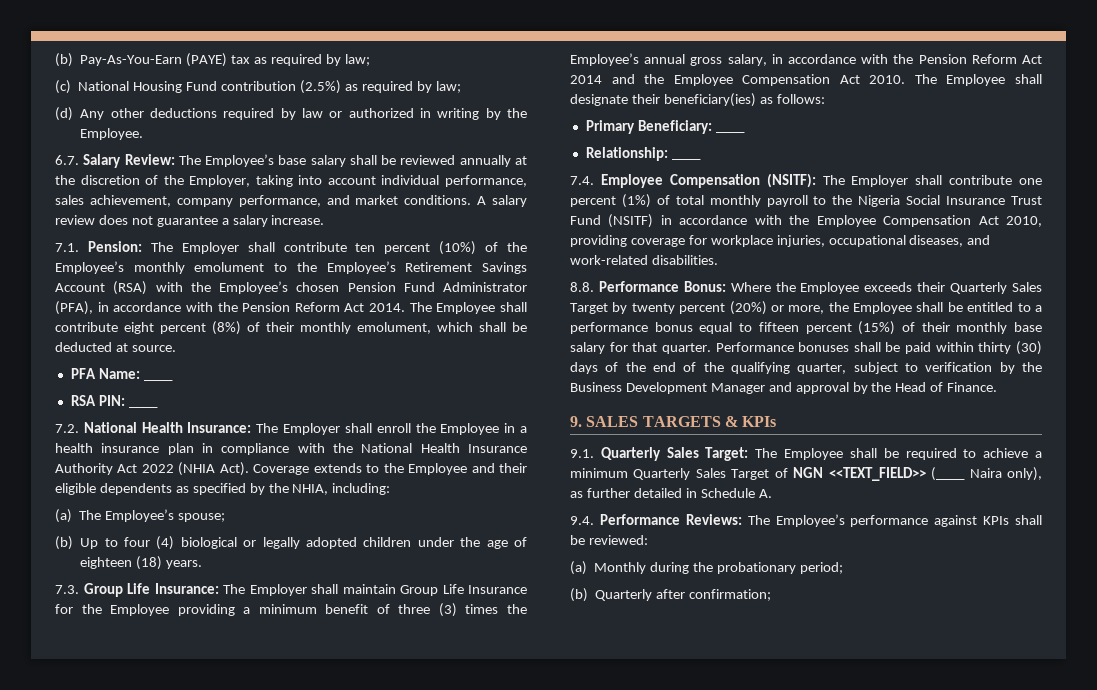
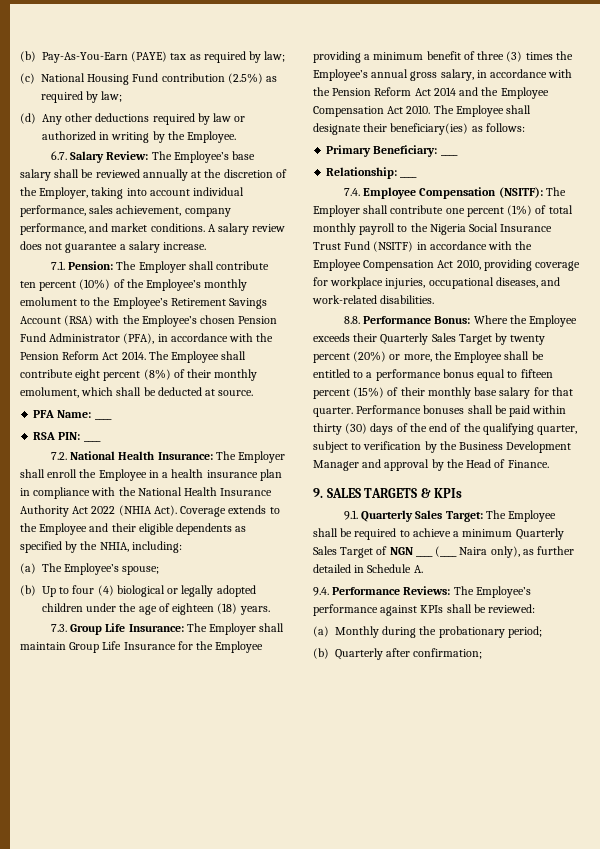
[828,467,926,481] <<TEXT_FIELD>> -> [415,555,433,557] ____

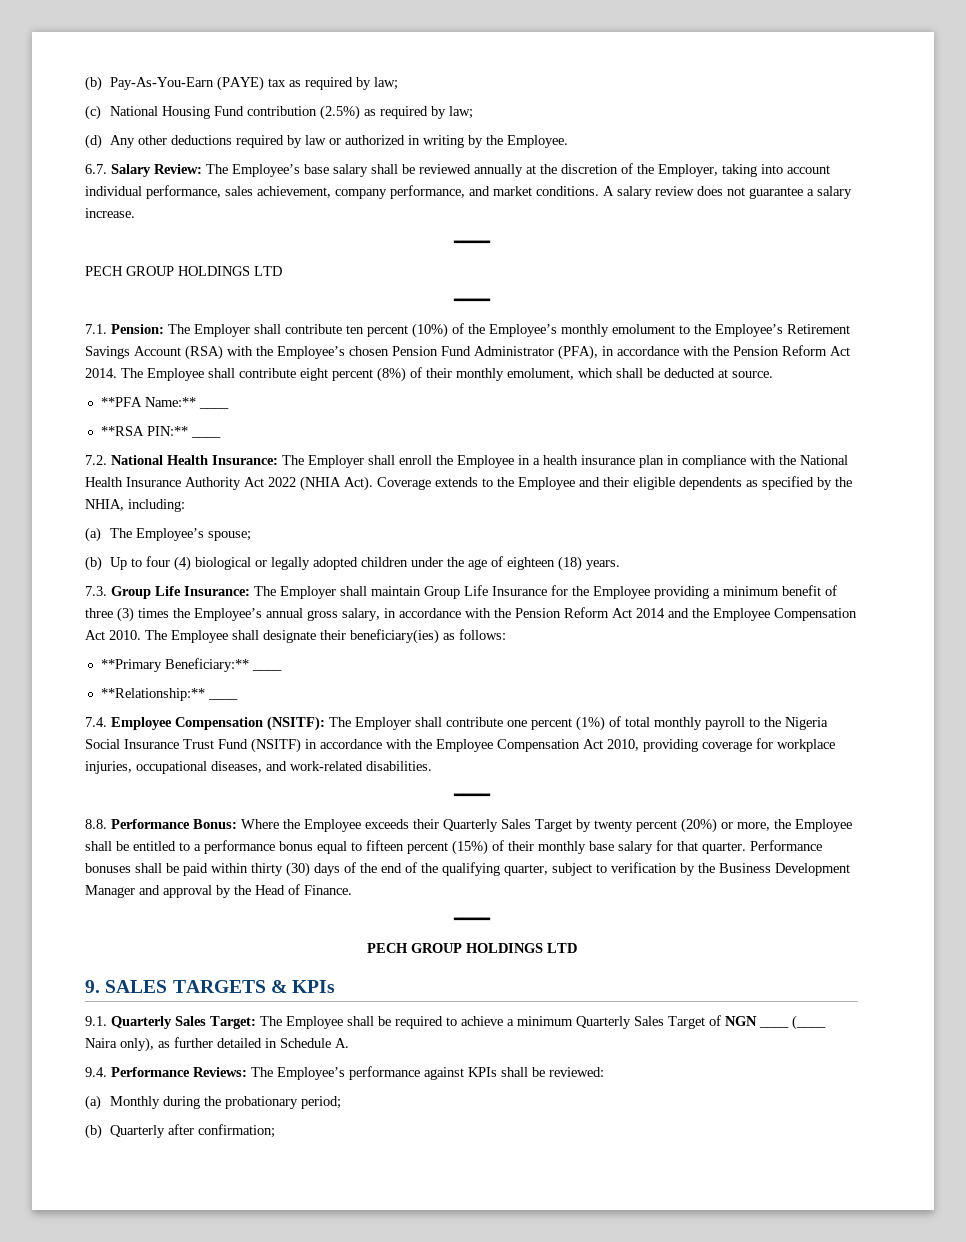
(207, 246) none -> [452,240,491,247] [85,266,282,276] [452,298,491,305] // ━━━━ // PECH GROUP HOLDINGS LTD // ━━━━
[33,410,92,418] [94,418,112,420] [33,432,81,440] PFA Name: ____ // RSA PIN: -> [100,397,196,407] [198,407,229,409] [100,426,188,436] **PFA Name:** ____ // **RSA PIN:**
[326,145,458,157] [326,167,398,179] Primary Beneficiary: ____ // Relationship: -> [100,658,282,672] [100,688,205,701] **Primary Beneficiary:** ____ // **Relationship:**
(435, 299) none -> [452,793,491,800] // ━━━━
(549, 464) none -> [452,917,491,924] [366,943,577,953] // ━━━━ // PECH GROUP HOLDINGS LTD

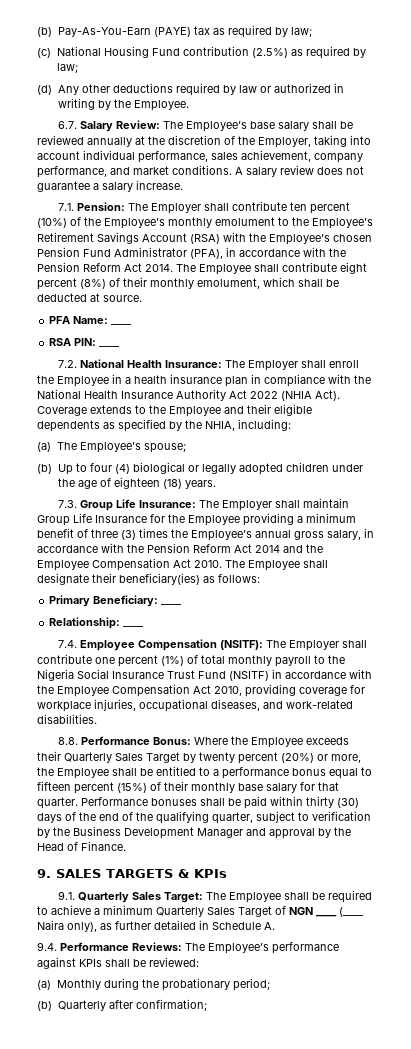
[452,240,491,247] [85,266,282,276] [452,298,491,305] // ━━━━ // PECH GROUP HOLDINGS LTD // ━━━━ -> (183, 185) none
[100,397,196,407] [198,407,229,409] [100,426,188,436] **PFA Name:** ____ // **RSA PIN:** -> [49,316,109,324] [111,324,133,325] [49,338,97,346] PFA Name: ____ // RSA PIN:
[100,658,282,672] [100,688,205,701] **Primary Beneficiary:** ____ // **Relationship:** -> [49,595,183,607] [49,617,121,629] Primary Beneficiary: ____ // Relationship:
[452,793,491,800] // ━━━━ -> (97, 719) none
[452,917,491,924] [366,943,577,953] // ━━━━ // PECH GROUP HOLDINGS LTD -> (126, 846) none

